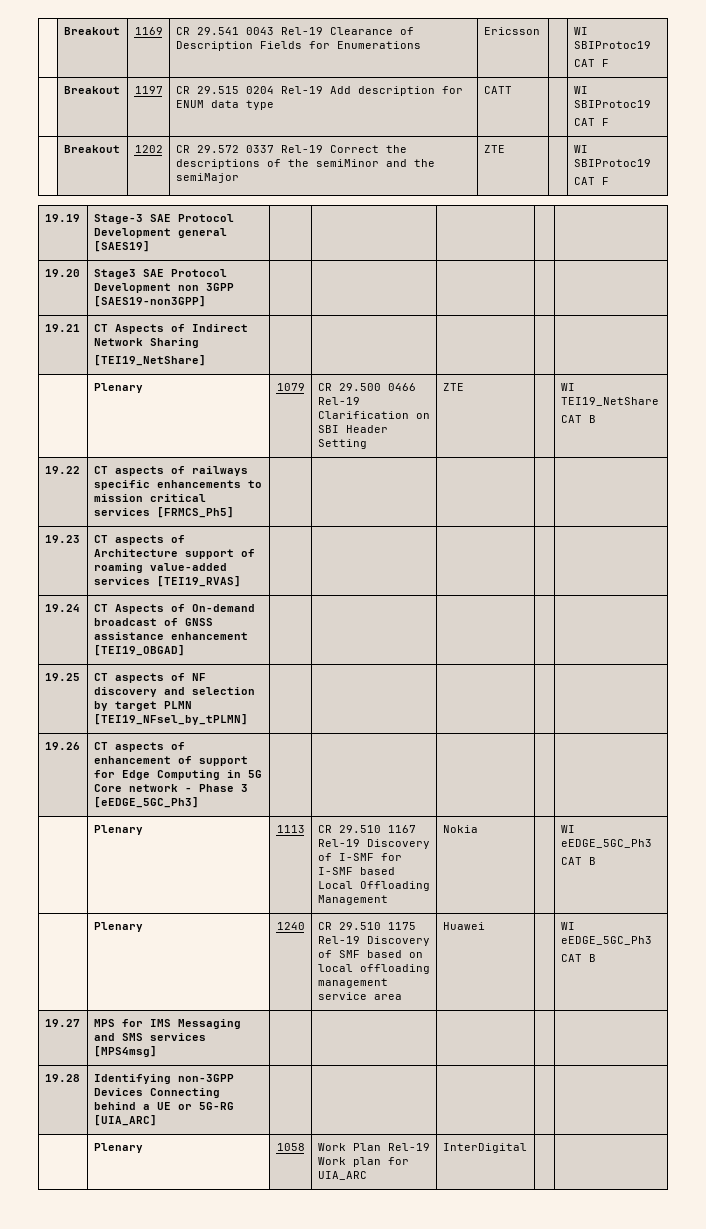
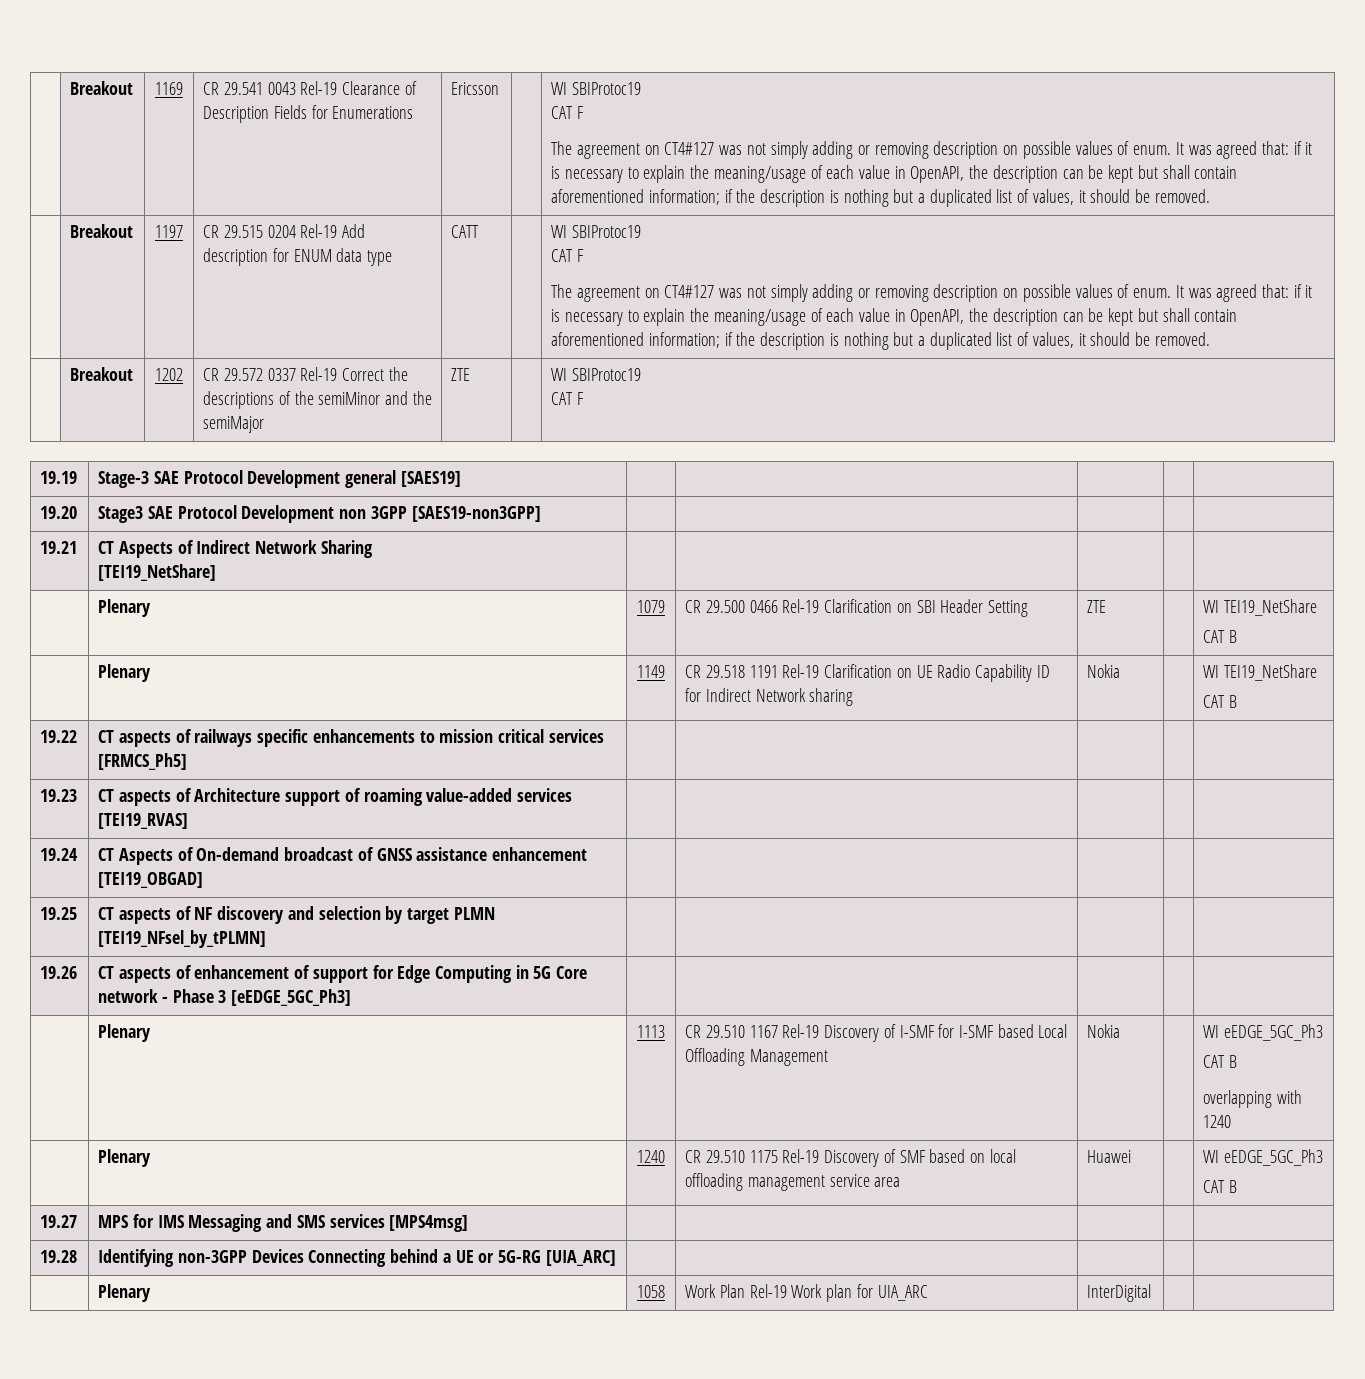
(609, 63) none -> [551,141,1313,159] [551,165,1238,183] [551,189,1210,207] // The agreement on CT4#127 was not simply adding or removing description on possible values of enum. It was agreed that: if it is necessary to explain the meaning/usage of each value in OpenAPI, the description can be kept but shall contain aforementioned information; if the description is nothing but a duplicated list of values, it should be removed.
(609, 122) none -> [551,284,1313,302] [551,308,1238,326] [551,332,1210,350] // The agreement on CT4#127 was not simply adding or removing description on possible values of enum. It was agreed that: if it is necessary to explain the meaning/usage of each value in OpenAPI, the description can be kept but shall contain aforementioned information; if the description is nothing but a duplicated list of values, it should be removed.
(596, 419) none -> [98,664,152,682] [637,665,665,678] [685,664,1050,682] [685,688,854,706] [1087,664,1121,678] [1203,664,1317,681] [1203,695,1237,708] // | Plenary | 1149 | CR 29.518 1191 Rel-19 Clarification on UE Radio Capability ID for Indirect Network sharing | Nokia | | WI TEI19_NetShare // CAT B
(596, 861) none -> [1203,1090,1302,1108] [1203,1115,1232,1128] // overlapping with 1240

